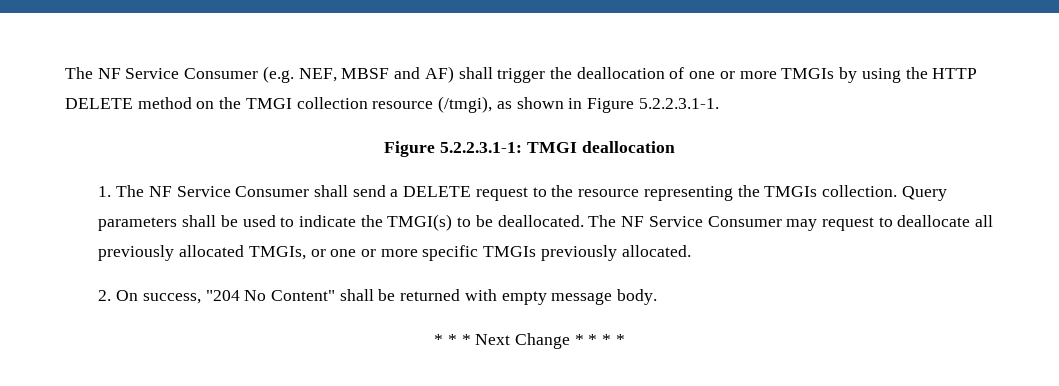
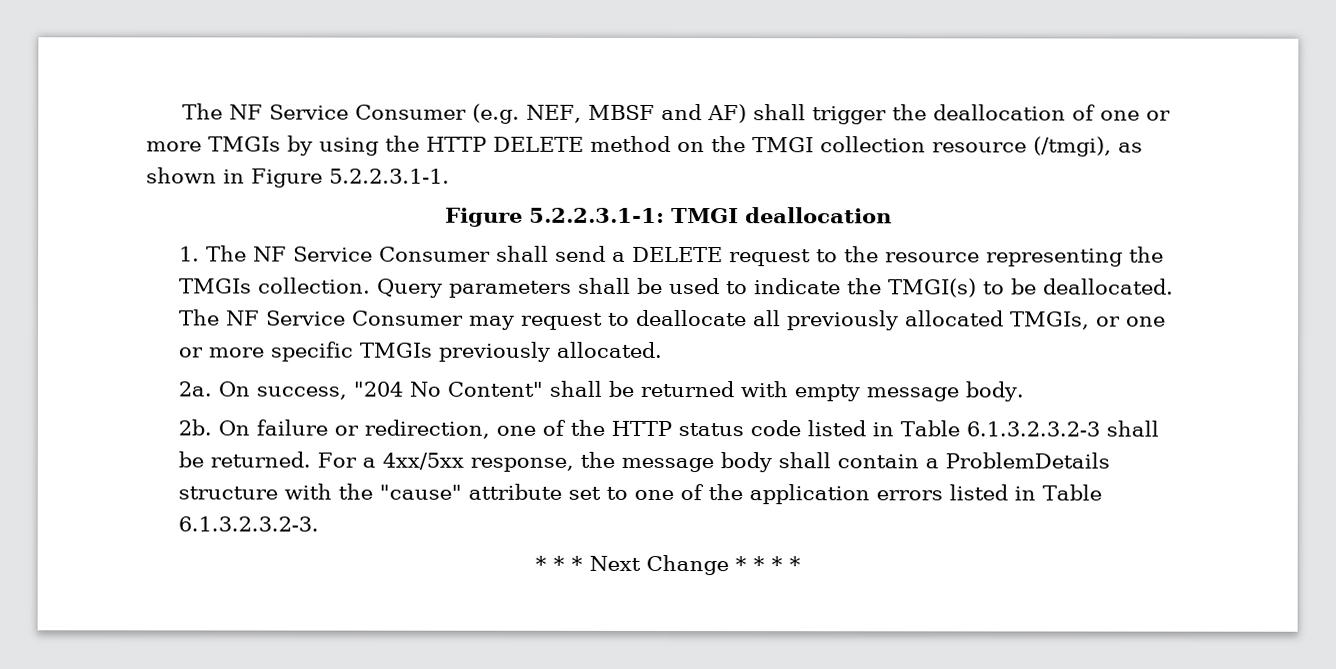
[98,290,112,301] 2. -> [178,381,213,397] 2a.
(658, 297) none -> [178,419,1160,439] [178,451,1111,473] [178,483,1103,505] [178,516,320,532] // 2b. On failure or redirection, one of the HTTP status code listed in Table 6.1.3.2.3.2-3 shall be returned. For a 4xx/5xx response, the message body shall contain a ProblemDetails structure with the "cause" attribute set to one of the application errors listed in Table 6.1.3.2.3.2-3.

